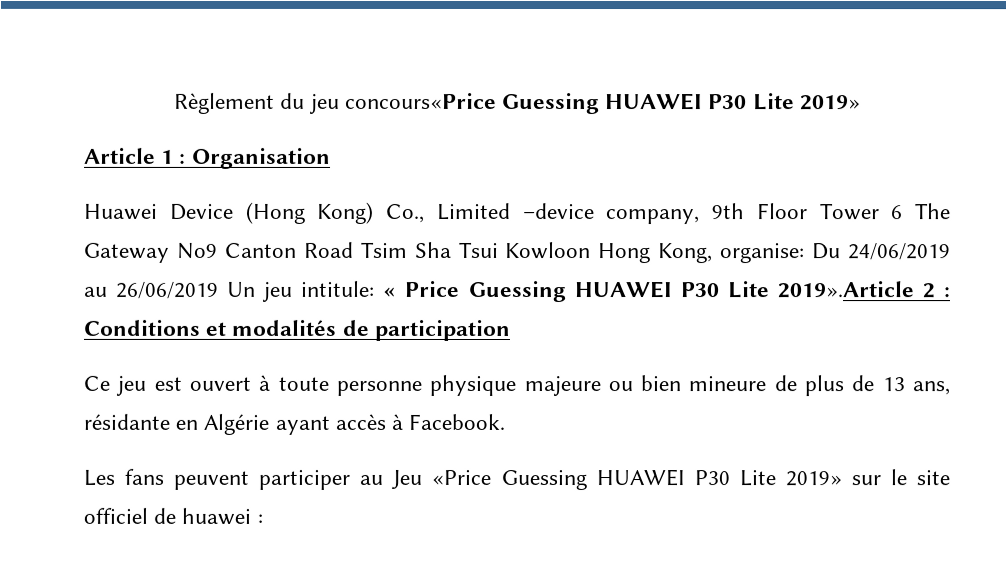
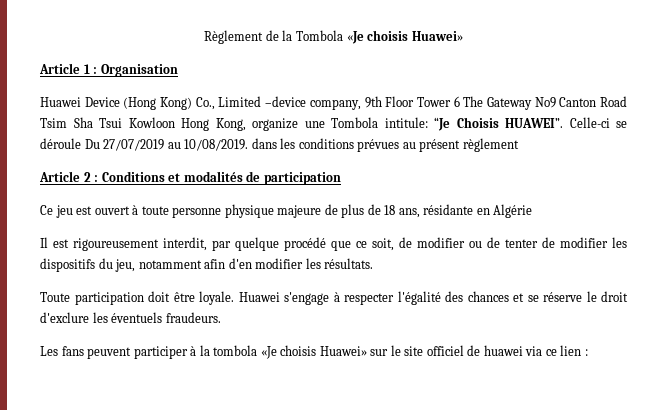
[280,92,861,115] du jeu concours«Price Guessing HUAWEI P30 Lite 2019» -> [265,30,463,44] de la Tombola «Je choisis Huawei»
[720,243,951,264] [83,280,915,303] organise: Du 24/06/2019 au 26/06/2019 Un jeu intitule: « Price Guessing HUAWEI P30 Lite 2019».Article -> [252,117,627,131] [40,138,519,152] [39,171,80,182] organize une Tombola intitule: “Je Choisis HUAWEI”. Celle-ci se déroule Du 27/07/2019 au 10/08/2019. dans les conditions prévues au présent règlement // Article
[607,375,767,392] ou bien mineure -> (322, 211) none
[881,377,905,392] 13 -> [384,205,396,215] 18
[274,413,506,435] [83,468,842,491] ayant accès à Facebook. // Les fans peuvent participer au Jeu «Price Guessing HUAWEI P30 Lite 2019» -> [40,237,627,251] [40,258,374,272] [40,291,628,305] [40,312,221,323] [40,345,367,359] // Il est rigoureusement interdit, par quelque procédé que ce soit, de modifier ou de tenter de modifier les dispositifs du jeu, notamment afin d'en modifier les résultats. // Toute participation doit être loyale. Huawei s'engage à respecter l'égalité des chances et se réserve le droit d'exclure les éventuels fraudeurs. // Les fans peuvent participer à la tombola «Je choisis Huawei»
(252, 516) none -> [525,345,582,356] via ce lien

